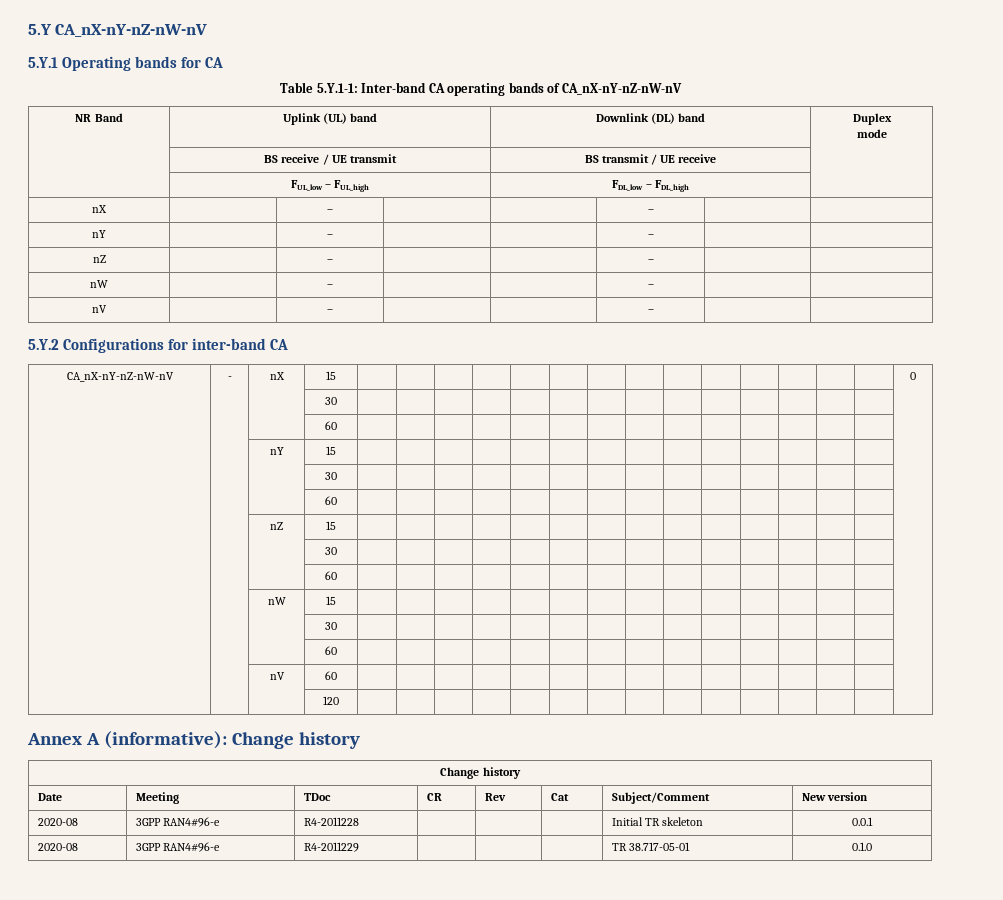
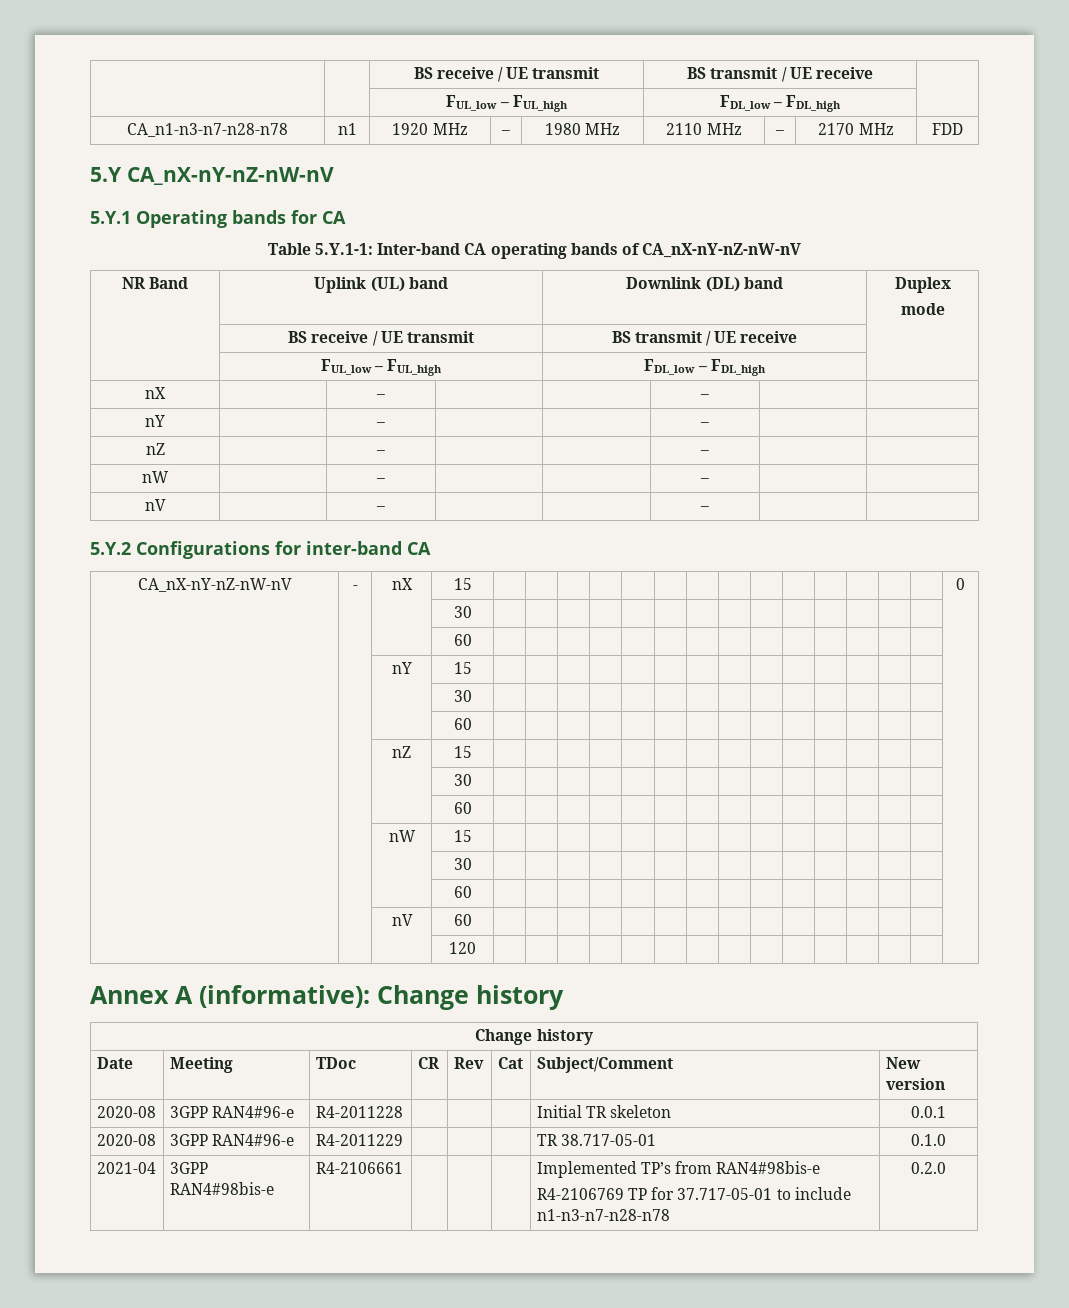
(28, 29) none -> [413,67,600,82] [687,67,873,82] [446,95,568,112] [719,95,842,112] [127,123,288,137] [337,123,357,135] [392,123,468,135] [501,130,510,135] [544,123,621,135] [666,123,742,135] [775,130,784,135] [818,123,894,135] [932,123,963,135] | | BS receive / UE transmit | BS transmit / UE receive | // | | FUL_low – FUL_high | FDL_low – FDL_high | // CA_n1-n3-n7-n28-n78 | n1 | 1920 MHz | – | 1980 MHz | 2110 MHz | – | 2170 MHz | FDD //
(872, 846) none -> [96,1162,156,1174] [169,1162,208,1174] [169,1182,274,1195] [315,1162,403,1174] [536,1161,821,1178] [536,1187,851,1200] [536,1209,670,1221] [911,1162,946,1174] // 2021-04 | 3GPP RAN4#98bis-e | R4-2106661 | | | | Implemented TP’s from RAN4#98bis-e // R4-2106769 TP for 37.717-05-01 to include n1-n3-n7-n28-n78 | 0.2.0

